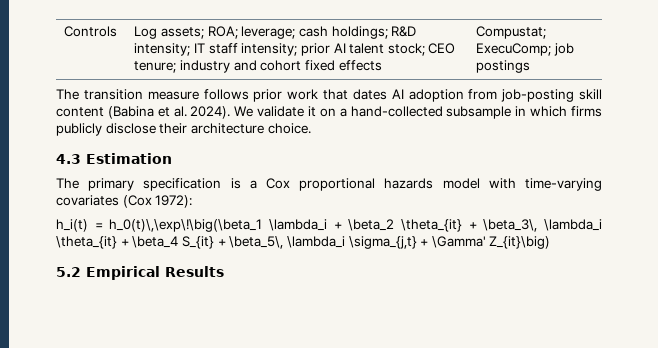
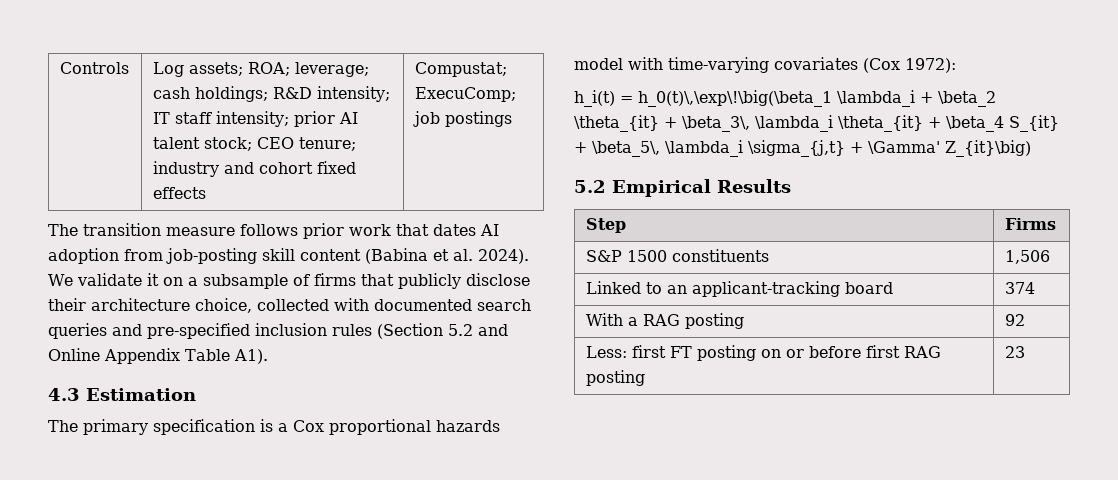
[350,106,602,119] [56,123,311,136] hand-collected subsample in which firms publicly disclose their architecture choice. -> [202,273,530,289] [48,298,531,313] [48,323,508,339] [48,348,268,364] subsample of firms that publicly disclose their architecture choice, collected with documented search queries and pre-specified inclusion rules (Section 5.2 and Online Appendix Table A1).
(224, 271) none -> [585,218,626,233] [1004,218,1056,230] [585,249,769,262] [1004,250,1050,264] [585,281,893,297] [1004,282,1035,294] [585,313,744,329] [1004,314,1025,326] [585,345,941,361] [585,370,645,386] [1004,346,1025,358] // Step | Firms // S&P 1500 constituents | 1,506 // Linked to an applicant-tracking board | 374 // With a RAG posting | 92 // Less: first FT posting on or before first RAG posting | 23

